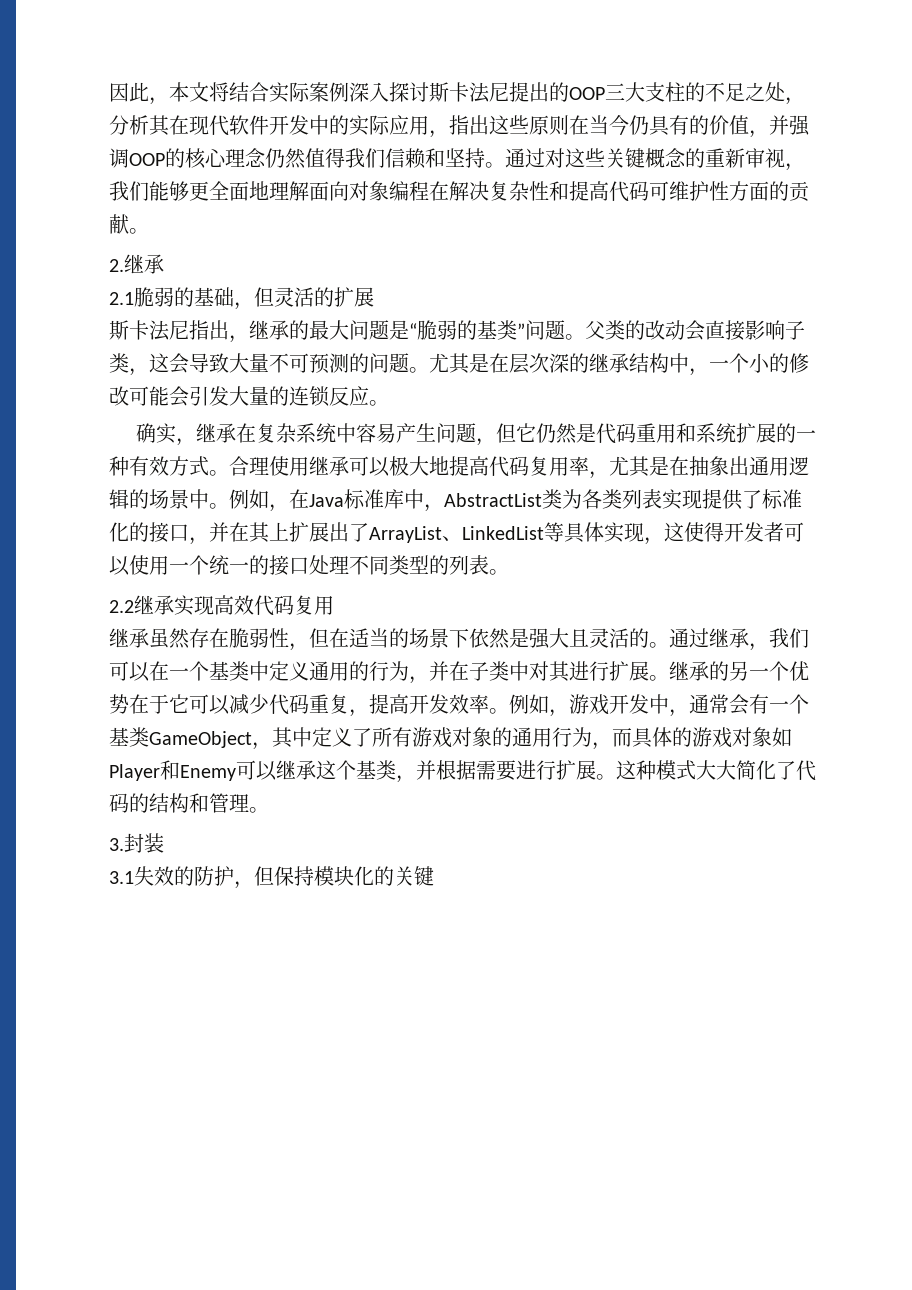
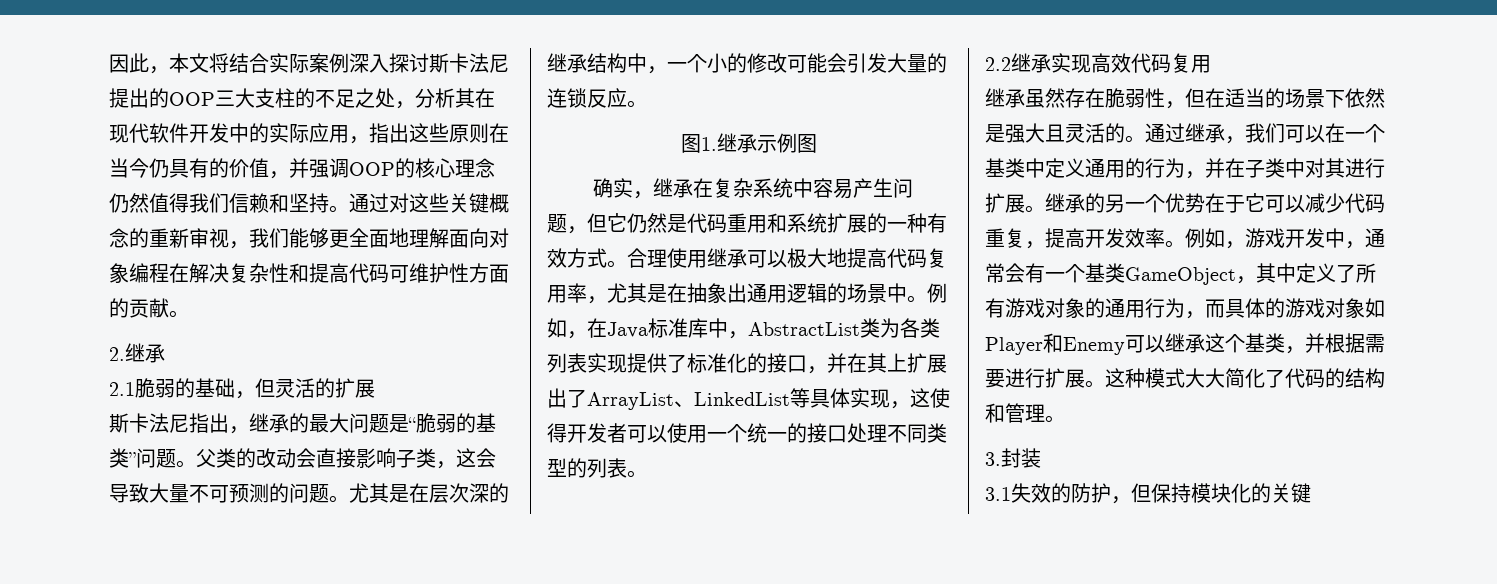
(389, 403) none -> [680,133,817,153] // 图1.继承示例图

